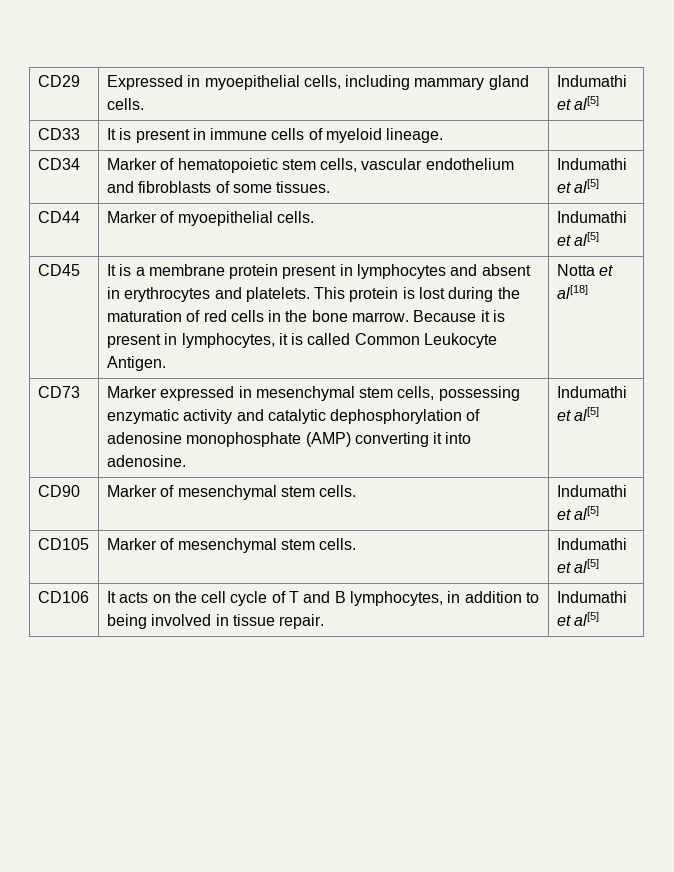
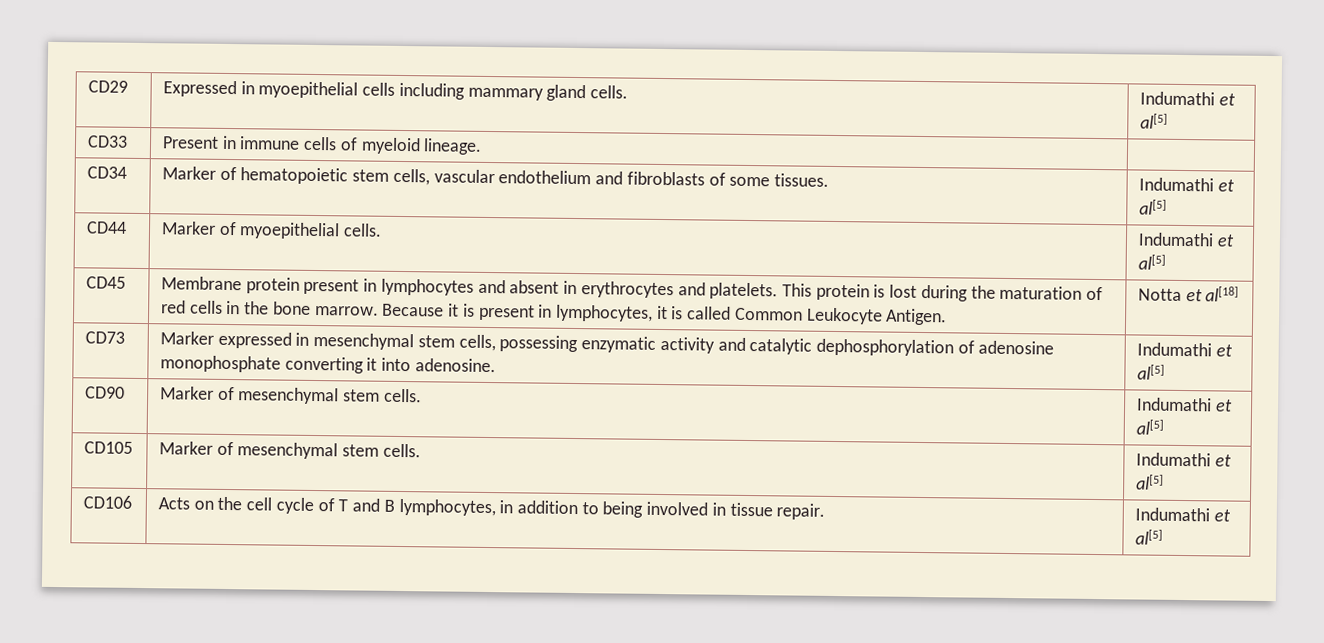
[303,75,341,89] cells, -> [362,82,396,96] cells
[106,128,190,143] It is present -> [162,136,220,149] Present
[106,264,225,276] It is a membrane -> [161,276,243,291] Membrane
[305,432,351,447] (AMP) -> (282, 364) none
[106,591,149,603] It acts -> [158,497,191,510] Acts

